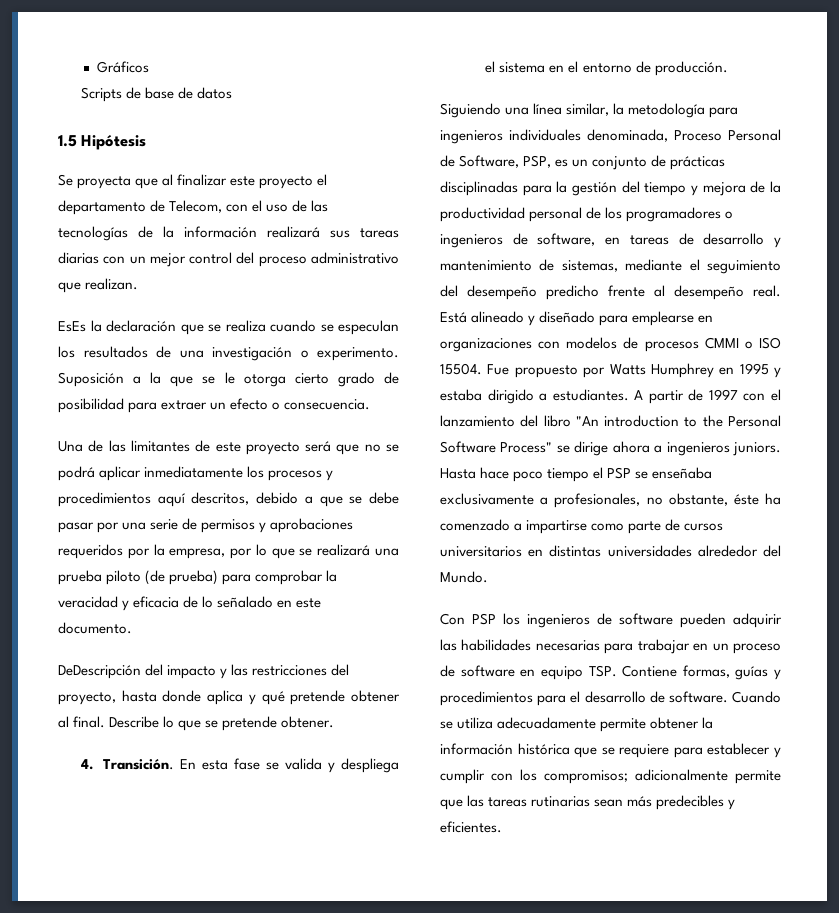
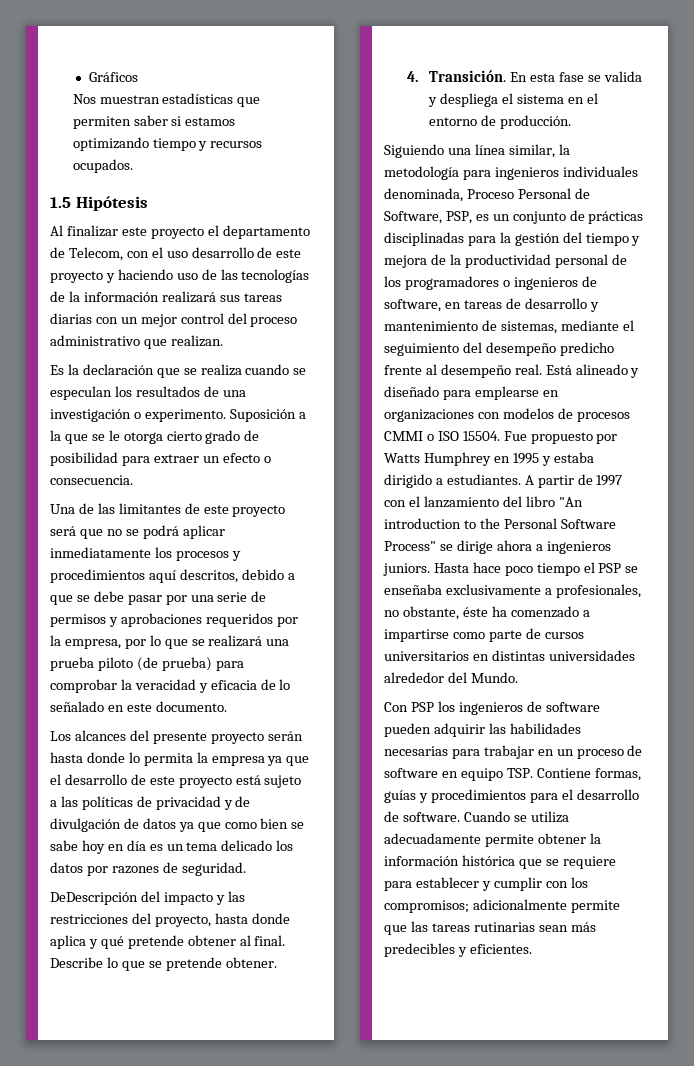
[80,87,232,102] [58,134,147,150] [58,174,174,189] Scripts de base de datos // 1.5 Hipótesis // Se proyecta que al -> [72,93,261,107] [72,115,236,129] [72,137,263,151] [72,159,133,173] [50,196,148,211] [50,225,63,236] Nos muestran estadísticas que permiten saber si estamos optimizando tiempo y recursos ocupados. // 1.5 Hipótesis // Al
(289, 208) none -> [191,247,302,258] [50,269,198,283] desarrollo de este proyecto y haciendo uso
[58,321,86,332] EsEs -> [50,365,64,375] Es
(132, 628) none -> [50,730,303,744] [50,752,310,766] [50,774,302,788] [50,796,251,810] [50,818,305,832] [50,840,294,854] [50,862,246,876] // Los alcances del presente proyecto serán hasta donde lo permita la empresa ya que el desarrollo de este proyecto está sujeto a las políticas de privacidad y de divulgación de datos ya que como bien se sabe hoy en día es un tema delicado los datos por razones de seguridad.

